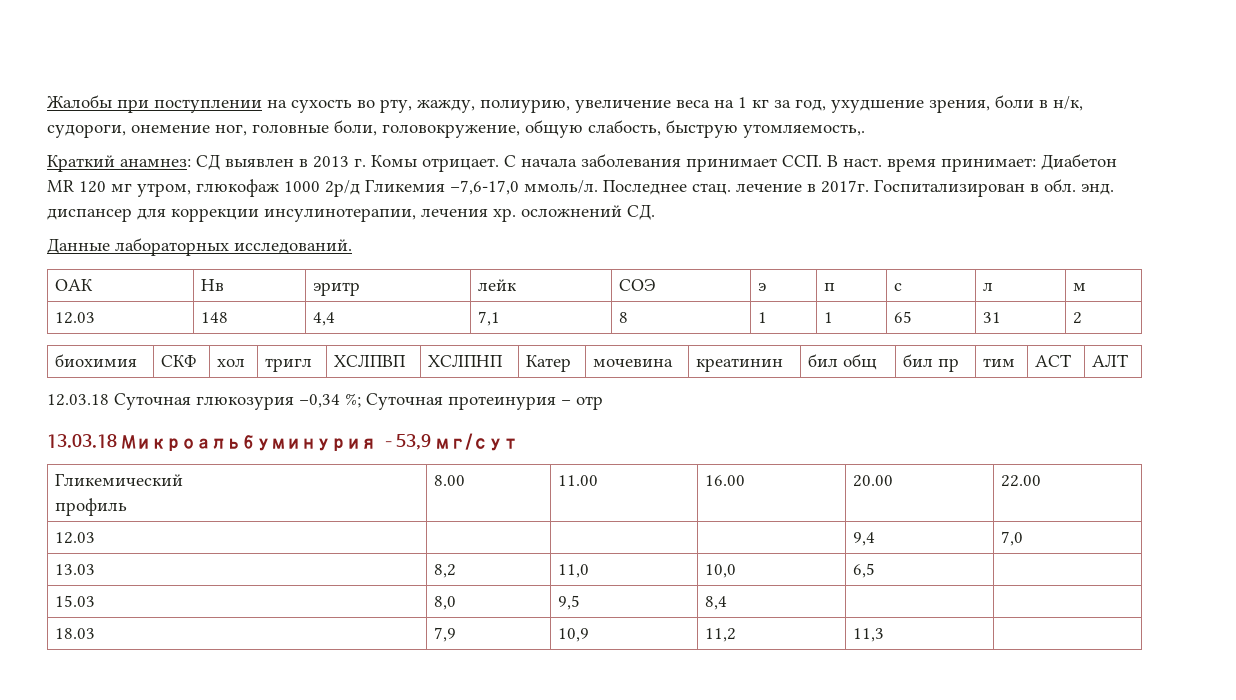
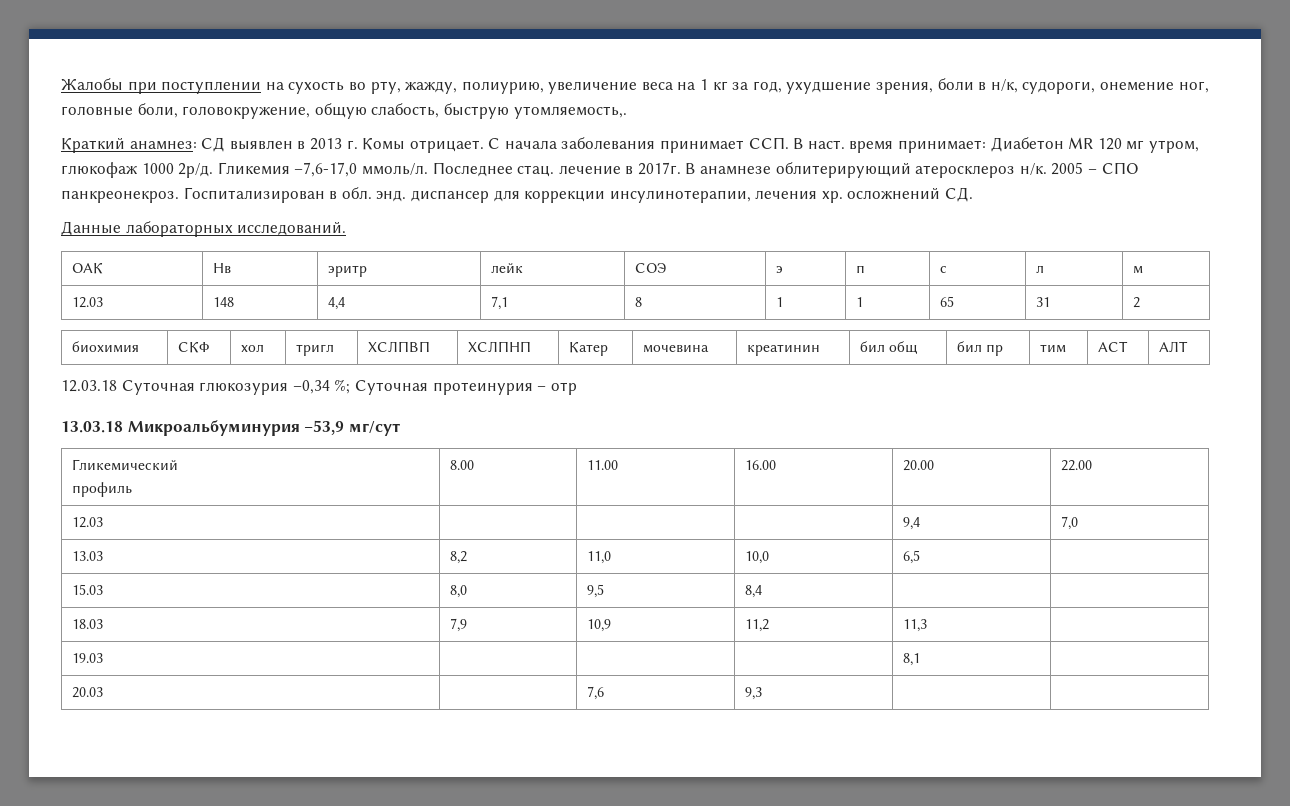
[325,180,360,197] 2р/д -> [178,163,214,178] 2р/д.
(869, 186) none -> [685,162,1139,178] [61,190,179,203] В анамнезе облитерирующий атеросклероз н/к. 2005 – СПО панкреонекроз.
(884, 635) none -> [71,653,103,663] [902,653,920,666] [71,687,103,698] [586,686,604,700] [744,687,762,700] // 19.03 | | | | 8,1 | // 20.03 | | 7,6 | 9,3 | |

